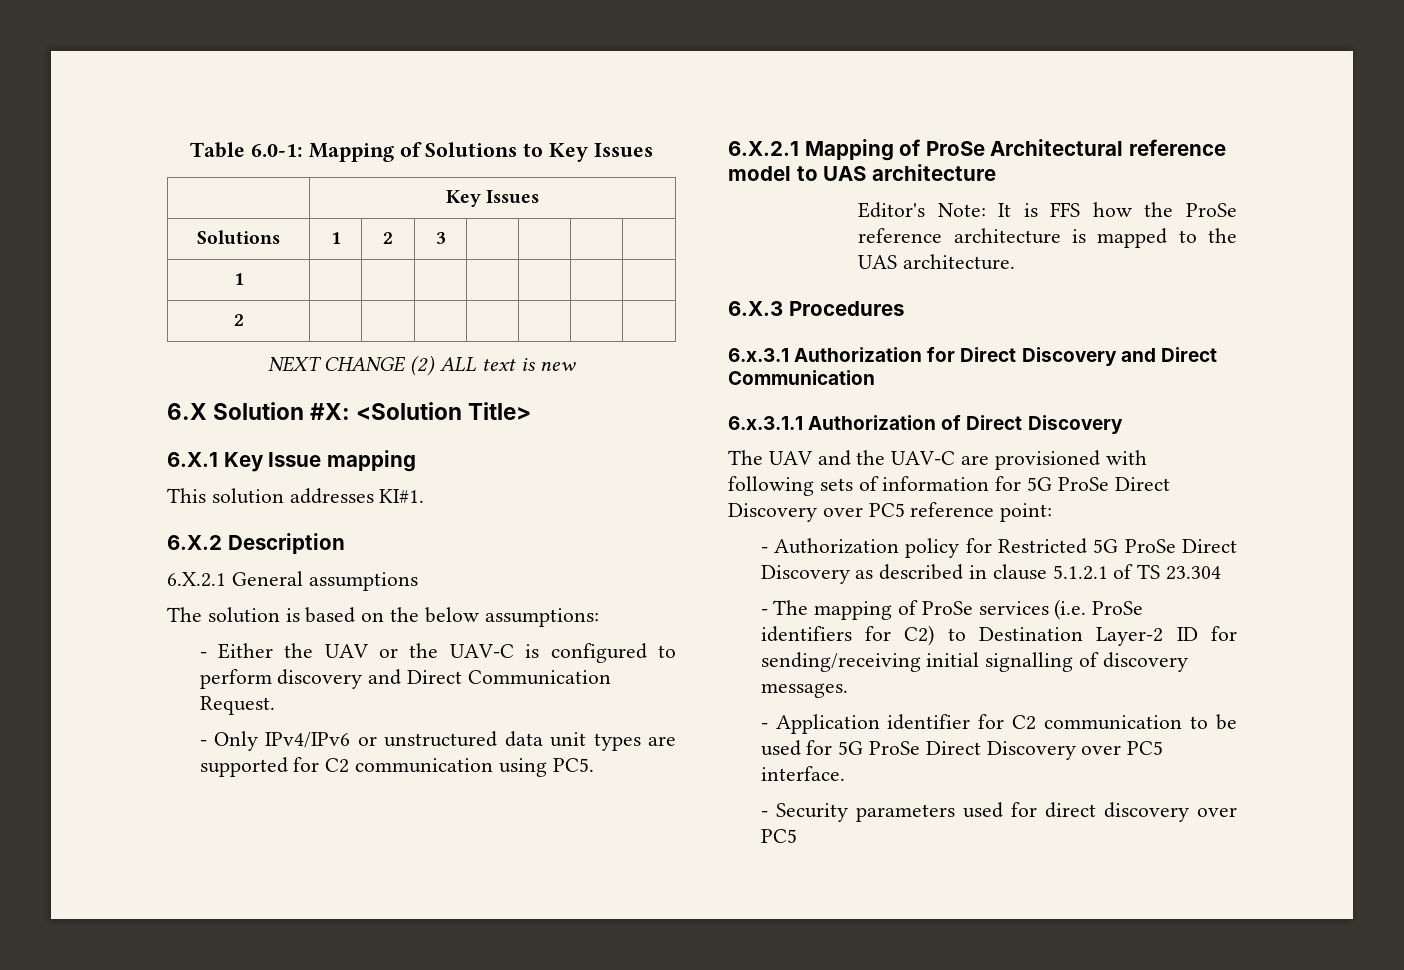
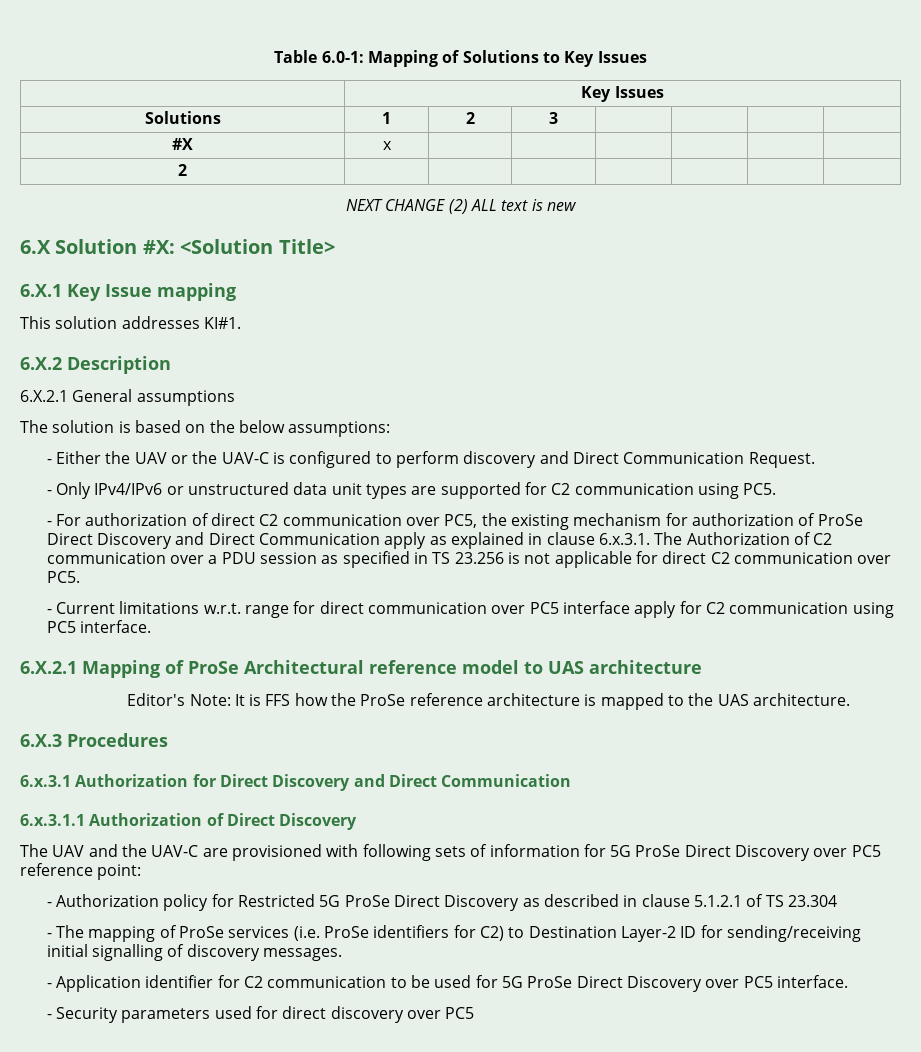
[233,273,244,285] 1 | -> [172,138,193,150] [382,141,392,150] #X | x
(594, 765) none -> [46,513,863,530] [46,532,833,549] [46,551,892,568] [46,571,80,583] [46,601,894,618] [46,620,152,633] // - For authorization of direct C2 communication over PC5, the existing mechanism for authorization of ProSe Direct Discovery and Direct Communication apply as explained in clause 6.x.3.1. The Authorization of C2 communication over a PDU session as specified in TS 23.256 is not applicable for direct C2 communication over PC5. // - Current limitations w.r.t. range for direct communication over PC5 interface apply for C2 communication using PC5 interface.

